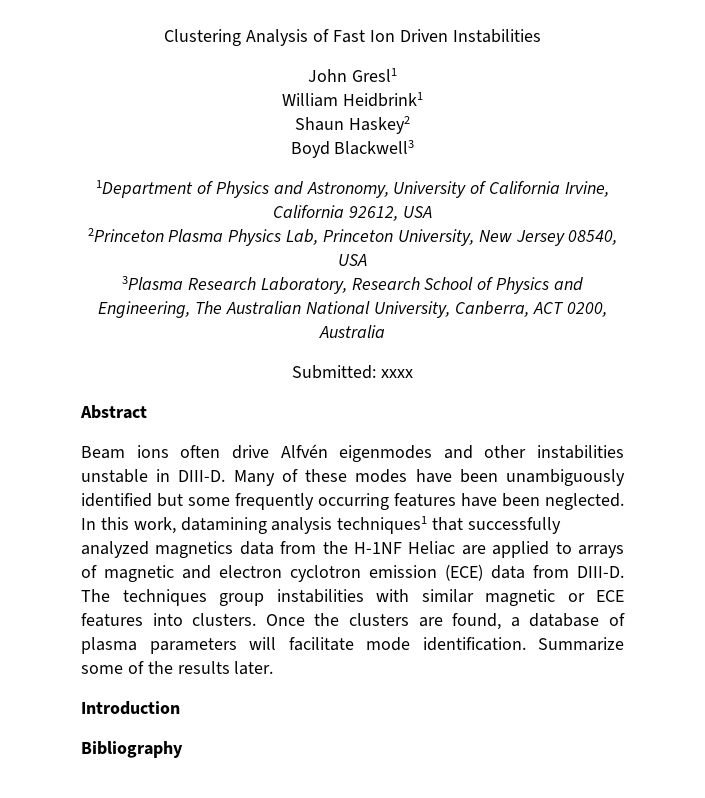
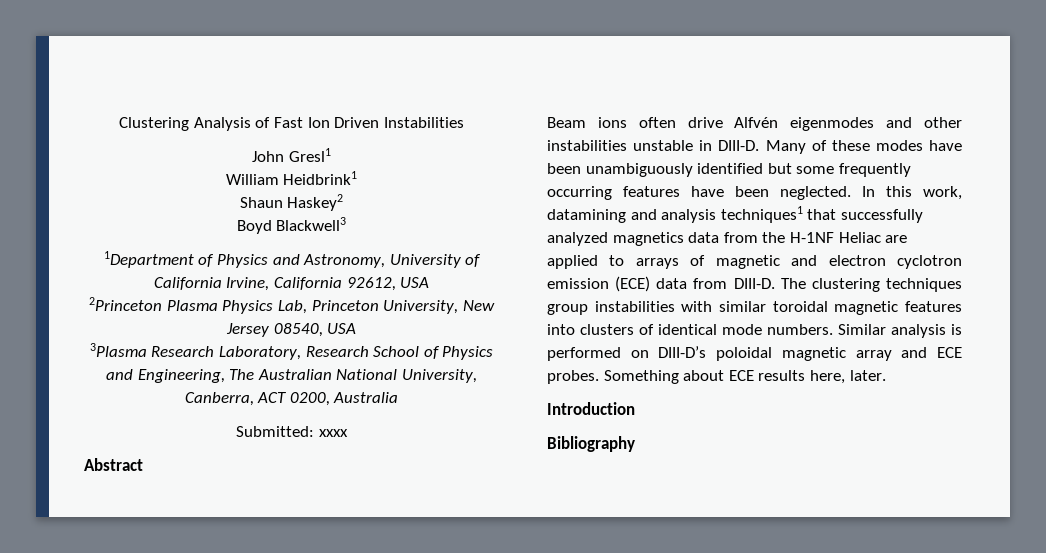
(267, 525) none -> [630,209,657,220] and
(110, 595) none -> [811,278,880,292] clustering
[485,589,624,606] [81,613,626,630] [81,637,624,654] [81,661,230,674] magnetic or ECE features into clusters. Once the clusters are found, a database of plasma parameters will facilitate mode identification. Summarize some of the results -> [772,301,962,315] [547,324,962,338] [547,346,962,361] [547,370,845,384] toroidal magnetic features into clusters of identical mode numbers. Similar analysis is performed on DIII-D’s poloidal magnetic array and ECE probes. Something about ECE results here,

